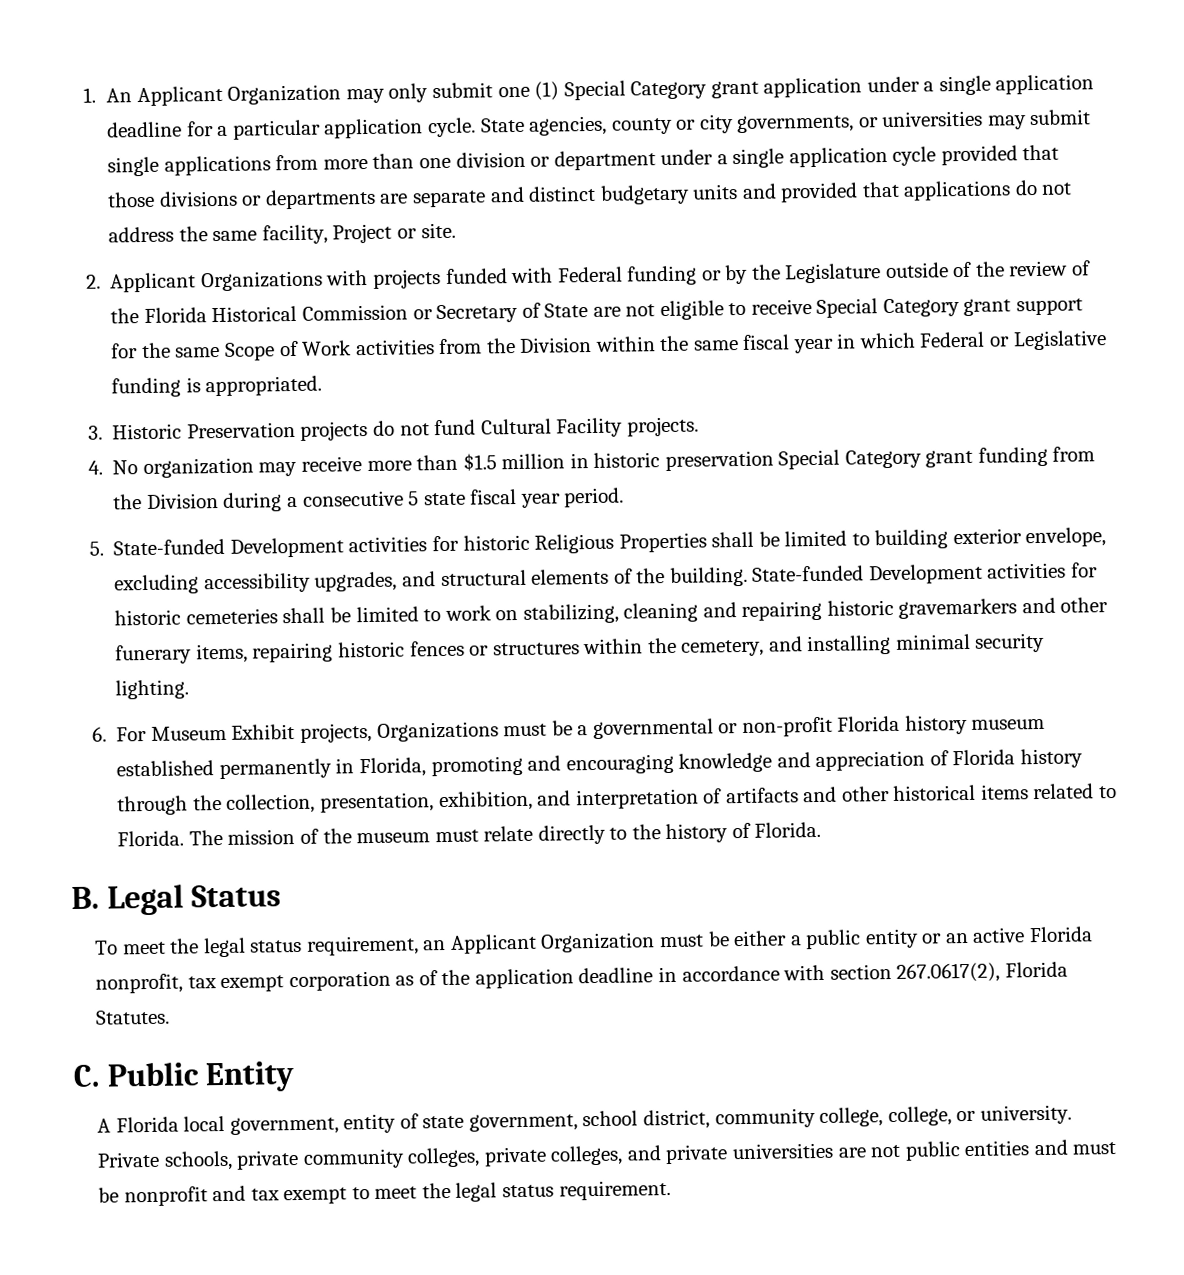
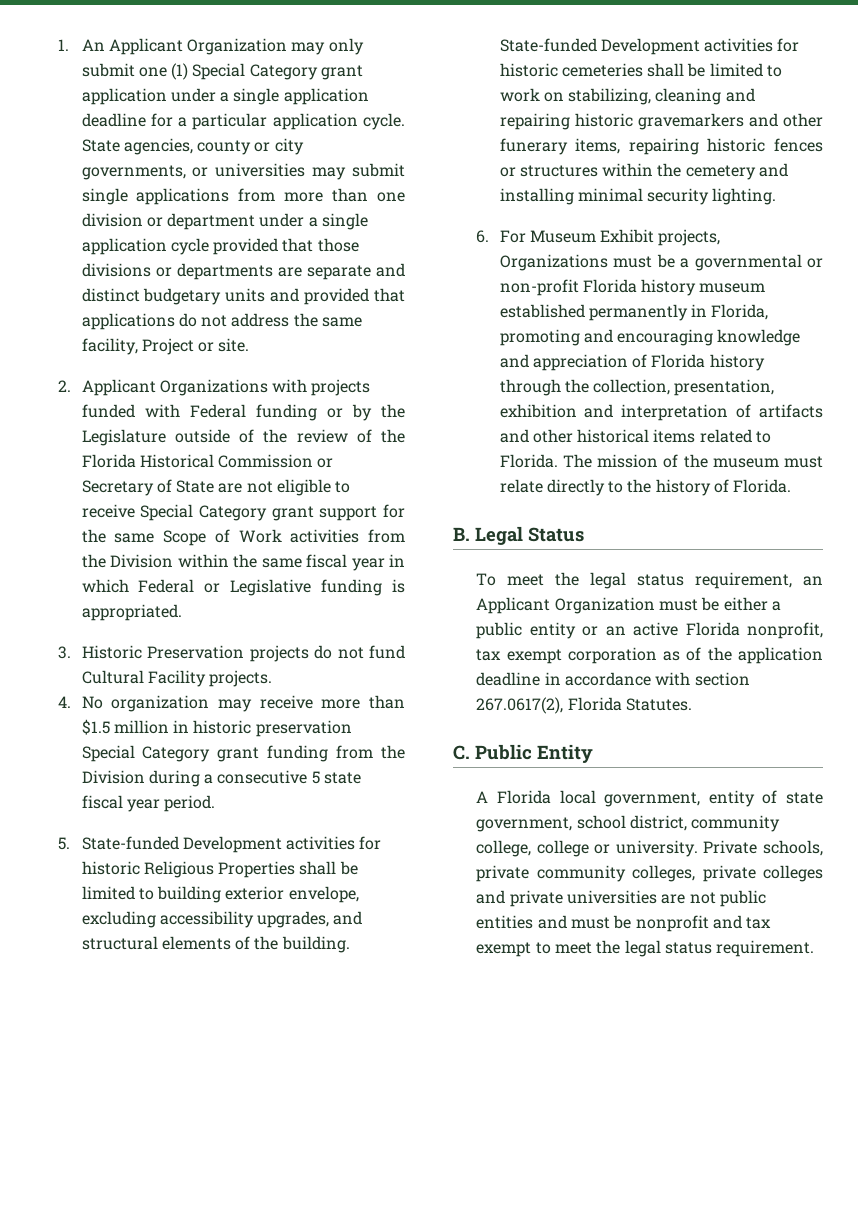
[681,639,765,657] cemetery, -> [685,165,756,180] cemetery
[438,790,533,812] exhibition, -> [499,404,577,418] exhibition
[887,1106,952,1127] college, -> [536,840,589,857] college
[550,1145,624,1166] colleges, -> [763,865,823,882] colleges

